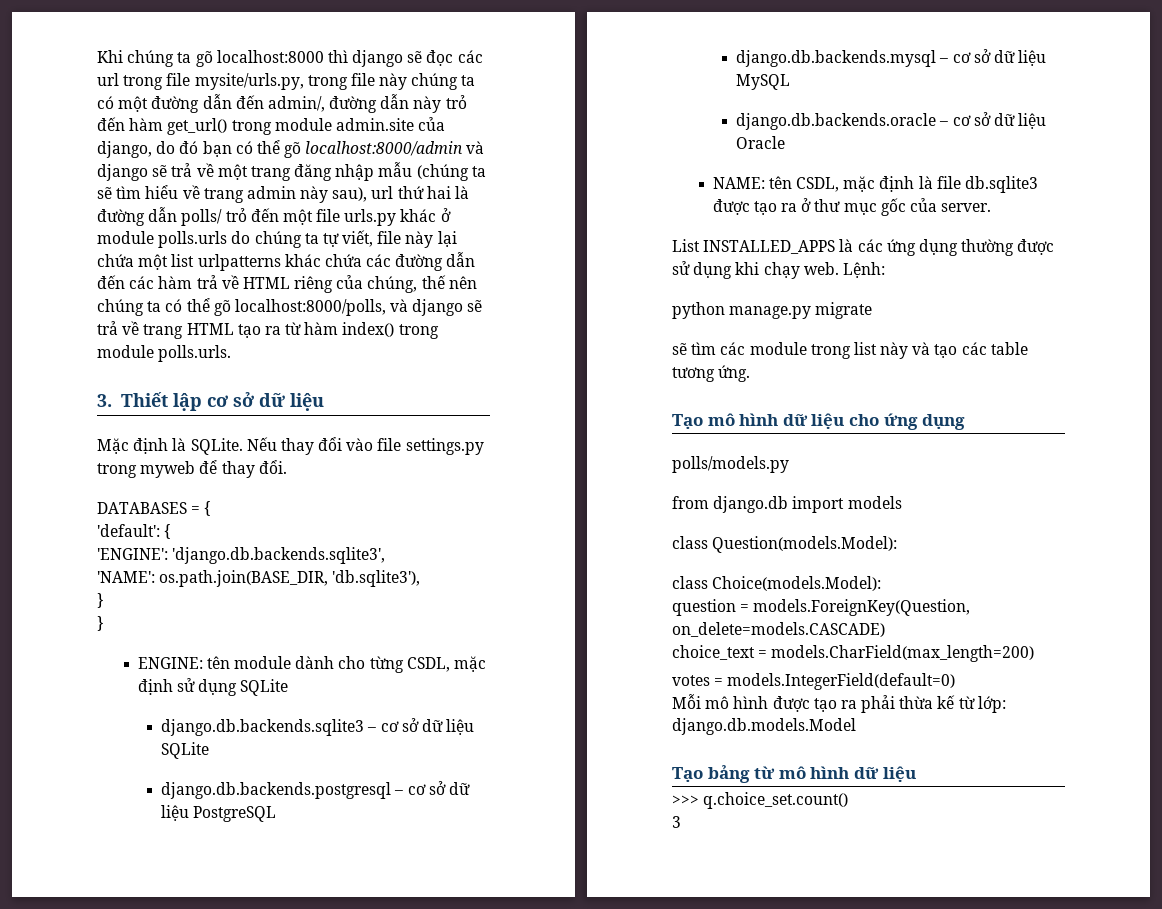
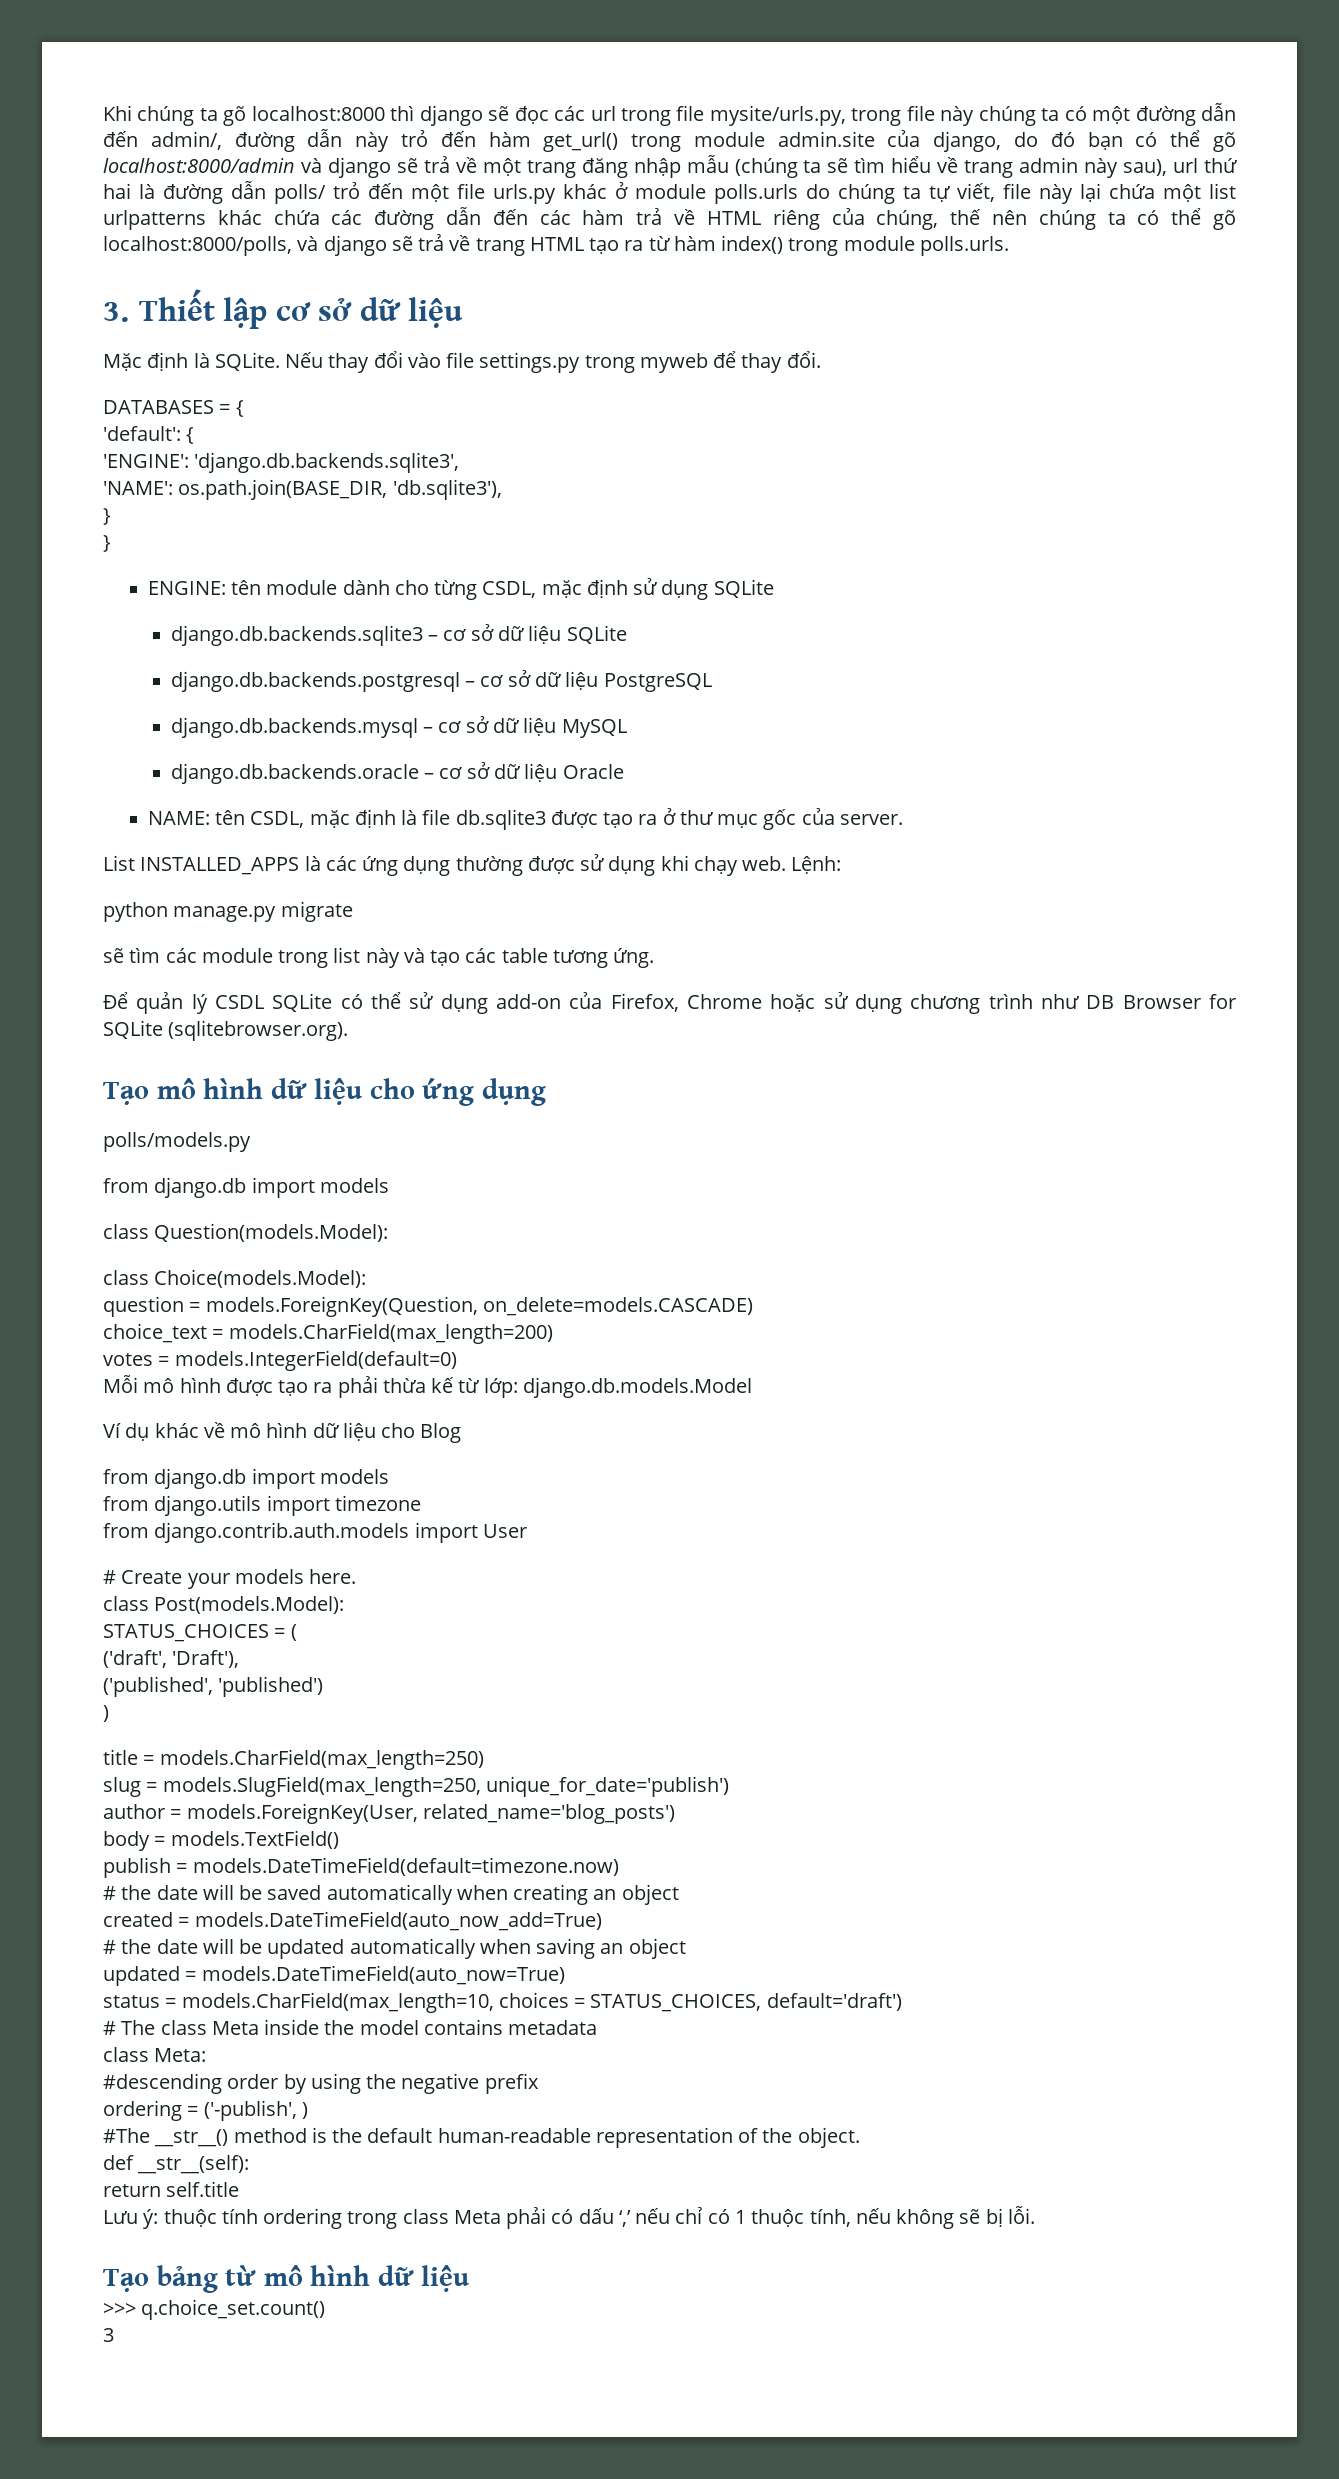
(751, 373) none -> [103,992,1237,1014] [103,1020,349,1041] // Để quản lý CSDL SQLite có thể sử dụng add-on của Firefox, Chrome hoặc sử dụng chương trình như DB Browser for SQLite (sqlitebrowser.org).
(856, 726) none -> [103,1422,462,1443] [103,1468,389,1489] [103,1495,421,1516] [103,1522,527,1543] [103,1569,357,1589] [103,1596,345,1614] [103,1624,297,1642] [103,1650,240,1668] [103,1676,324,1697] [103,1705,109,1722] [103,1749,484,1770] [103,1776,729,1797] [103,1803,675,1824] [103,1830,339,1851] [103,1857,619,1878] [103,1884,679,1905] [103,1911,602,1931] [103,1938,686,1959] [103,1965,565,1986] [103,1992,902,2013] [103,2019,598,2035] [103,2047,207,2062] [103,2073,539,2094] [103,2100,308,2121] [103,2127,860,2148] [103,2155,250,2174] [103,2181,240,2197] [103,2206,1035,2229] // Ví dụ khác về mô hình dữ liệu cho Blog // from django.db import models // from django.utils import timezone // from django.contrib.auth.models import User // # Create your models here. // class Post(models.Model): // STATUS_CHOICES = ( // ('draft', 'Draft'), // ('published', 'published') // ) // title = models.CharField(max_length=250) // slug = models.SlugField(max_length=250, unique_for_date='publish') // author = models.ForeignKey(User, related_name='blog_posts') // body = models.TextField() // publish = models.DateTimeField(default=timezone.now) // # the date will be saved automatically when creating an object // created = models.DateTimeField(auto_now_add=True) // # the date will be updated automatically when saving an object // updated = models.DateTimeField(auto_now=True) // status = models.CharField(max_length=10, choices = STATUS_CHOICES, default='draft') // # The class Meta inside the model contains metadata // class Meta: // #descending order by using the negative prefix // ordering = ('-publish', ) // #The __str__() method is the default human-readable representation of the object. // def __str__(self): // return self.title // Lưu ý: thuộc tính ordering trong class Meta phải có dấu ‘,’ nếu chỉ có 1 thuộc tính, nếu không sẽ bị lỗi.

